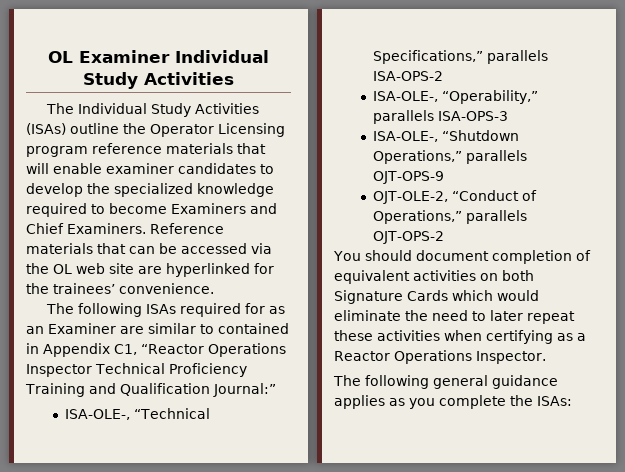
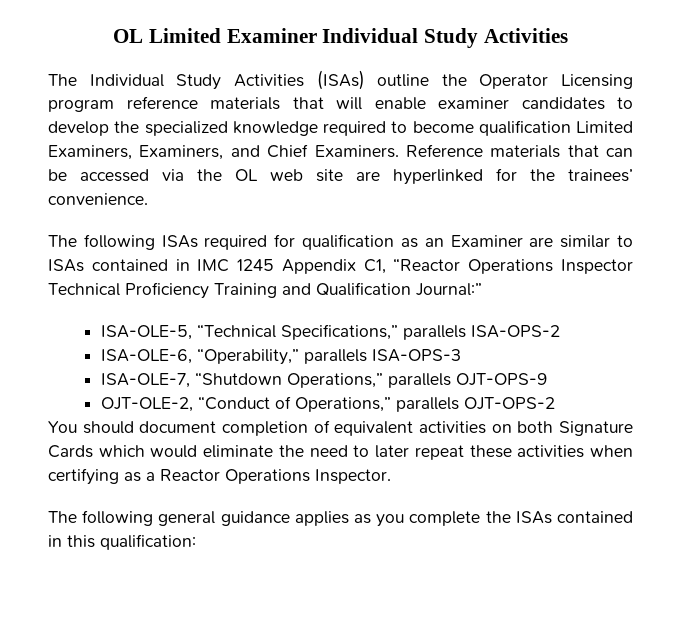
[48,51,73,63] OL -> [113,28,221,43] OL Limited
[171,203,246,214] Examiners -> [478,120,633,136] [48,145,224,160] qualification Limited Examiners, Examiners,
(266, 308) none -> [302,234,395,250] qualification
[218,323,289,334] [26,343,39,354] contained in -> [48,259,275,272] ISAs contained in IMC 1245
[64,409,130,420] ISA-OLE-, -> [100,325,192,340] ISA-OLE-5,
[372,91,438,102] ISA-OLE-, -> [100,349,192,364] ISA-OLE-6,
[372,131,438,142] ISA-OLE-, -> [100,373,190,388] ISA-OLE-7,
[537,396,572,406] ISAs: -> [515,511,633,524] [48,534,196,550] ISAs contained in this qualification:

